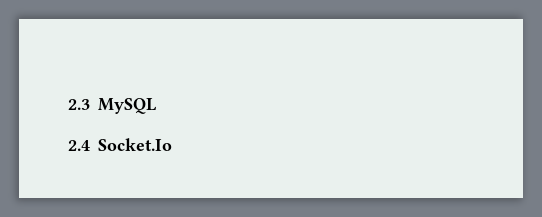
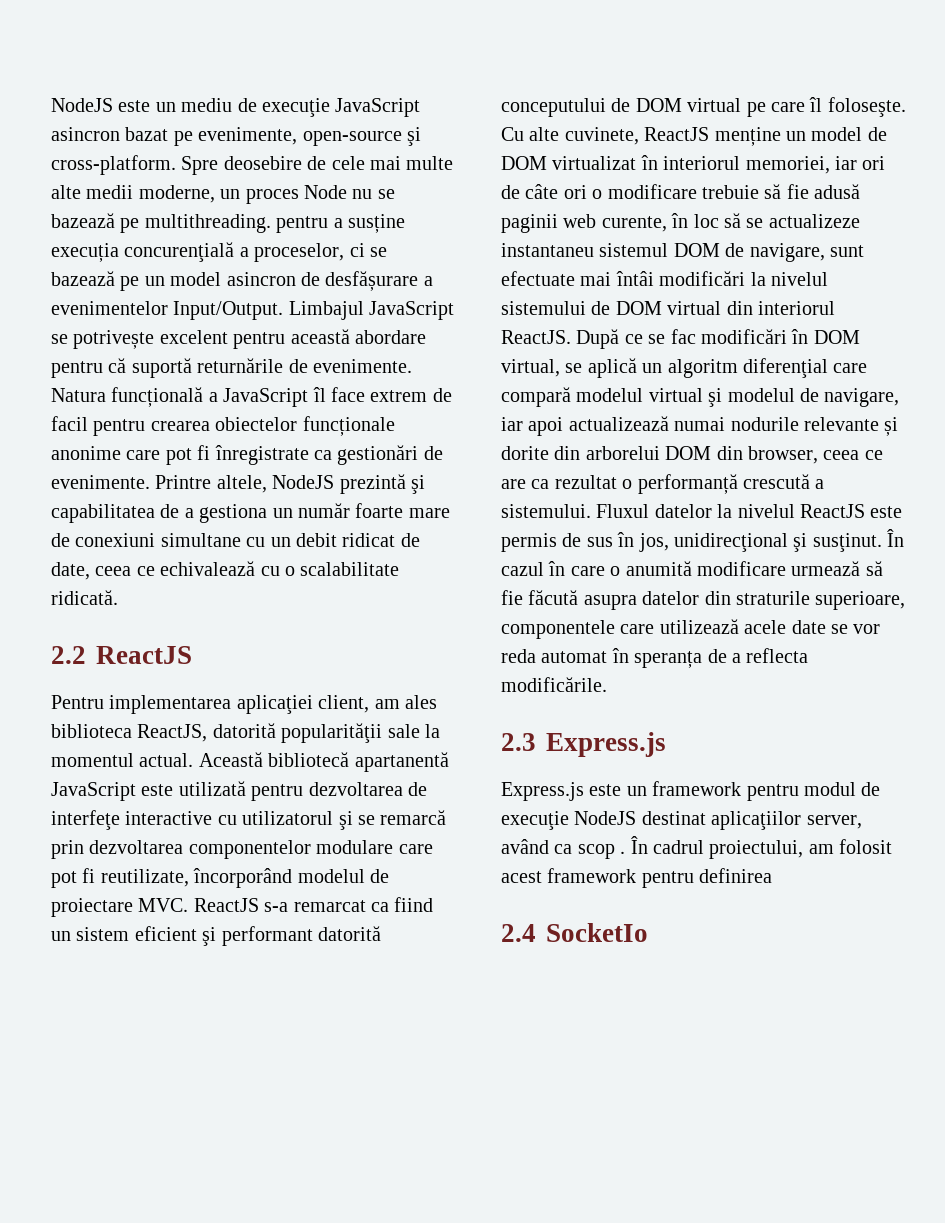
[68,98,156,114] [68,138,172,151] 2.3 MySQL // 2.4 Socket.Io -> [51,98,421,117] [51,127,421,146] [51,155,454,175] [51,185,395,204] [51,213,405,233] [51,242,387,262] [51,271,433,291] [51,301,455,320] [51,329,426,349] [51,358,412,378] [51,387,452,407] [51,416,395,436] [51,445,443,465] [51,474,425,494] [51,503,450,523] [51,533,420,547] [51,561,400,580] [51,590,118,605] [51,646,192,664] [51,695,437,714] [51,723,440,743] [51,752,449,772] [51,781,427,801] [51,810,447,830] [51,840,433,859] [51,868,389,888] [51,897,434,917] [51,926,381,946] [501,97,906,117] [501,127,887,146] [501,155,886,174] [501,184,861,199] [501,213,860,233] [501,243,864,262] [501,271,828,286] [501,301,835,315] [501,329,860,349] [501,358,868,378] [501,387,900,407] [501,416,899,436] [501,446,883,464] [501,474,825,494] [501,504,903,518] [501,529,905,552] [501,561,883,576] [501,590,906,610] [501,619,881,639] [501,648,809,668] [501,677,607,692] [501,732,666,757] [501,781,881,801] [501,811,862,830] [501,836,893,859] [501,868,773,888] [501,923,648,942] NodeJS este un mediu de execuţie JavaScript asincron bazat pe evenimente, open-source şi cross-platform. Spre deosebire de cele mai multe alte medii moderne, un proces Node nu se bazează pe multithreading. pentru a susține execuția concurenţială a proceselor, ci se bazează pe un model asincron de desfășurare a evenimentelor Input/Output. Limbajul JavaScript se potrivește excelent pentru această abordare pentru că suportă returnările de evenimente. Natura funcțională a JavaScript îl face extrem de facil pentru crearea obiectelor funcționale anonime care pot fi înregistrate ca gestionări de evenimente. Printre altele, NodeJS prezintă şi capabilitatea de a gestiona un număr foarte mare de conexiuni simultane cu un debit ridicat de date, ceea ce echivalează cu o scalabilitate ridicată. // 2.2 ReactJS // Pentru implementarea aplicaţiei client, am ales biblioteca ReactJS, datorită popularităţii sale la momentul actual. Această bibliotecă apartanentă JavaScript este utilizată pentru dezvoltarea de interfeţe interactive cu utilizatorul şi se remarcă prin dezvoltarea componentelor modulare care pot fi reutilizate, încorporând modelul de proiectare MVC. ReactJS s-a remarcat ca fiind un sistem eficient şi performant datorită conceputului de DOM virtual pe care îl foloseşte. Cu alte cuvinete, ReactJS menține un model de DOM virtualizat în interiorul memoriei, iar ori de câte ori o modificare trebuie să fie adusă paginii web curente, în loc să se actualizeze instantaneu sistemul DOM de navigare, sunt efectuate mai întâi modificări la nivelul sistemului de DOM virtual din interiorul ReactJS. După ce se fac modificări în DOM virtual, se aplică un algoritm diferenţial care compară modelul virtual şi modelul de navigare, iar apoi actualizează numai nodurile relevante și dorite din arborelui DOM din browser, ceea ce are ca rezultat o performanță crescută a sistemului. Fluxul datelor la nivelul ReactJS este permis de sus în jos, unidirecţional şi susţinut. În cazul în care o anumită modificare urmează să fie făcută asupra datelor din straturile superioare, componentele care utilizează acele date se vor reda automat în speranța de a reflecta modificările. // 2.3 Express.js // Express.js este un framework pentru modul de execuţie NodeJS destinat aplicaţiilor server, având ca scop . În cadrul proiectului, am folosit acest framework pentru definirea // 2.4 SocketIo

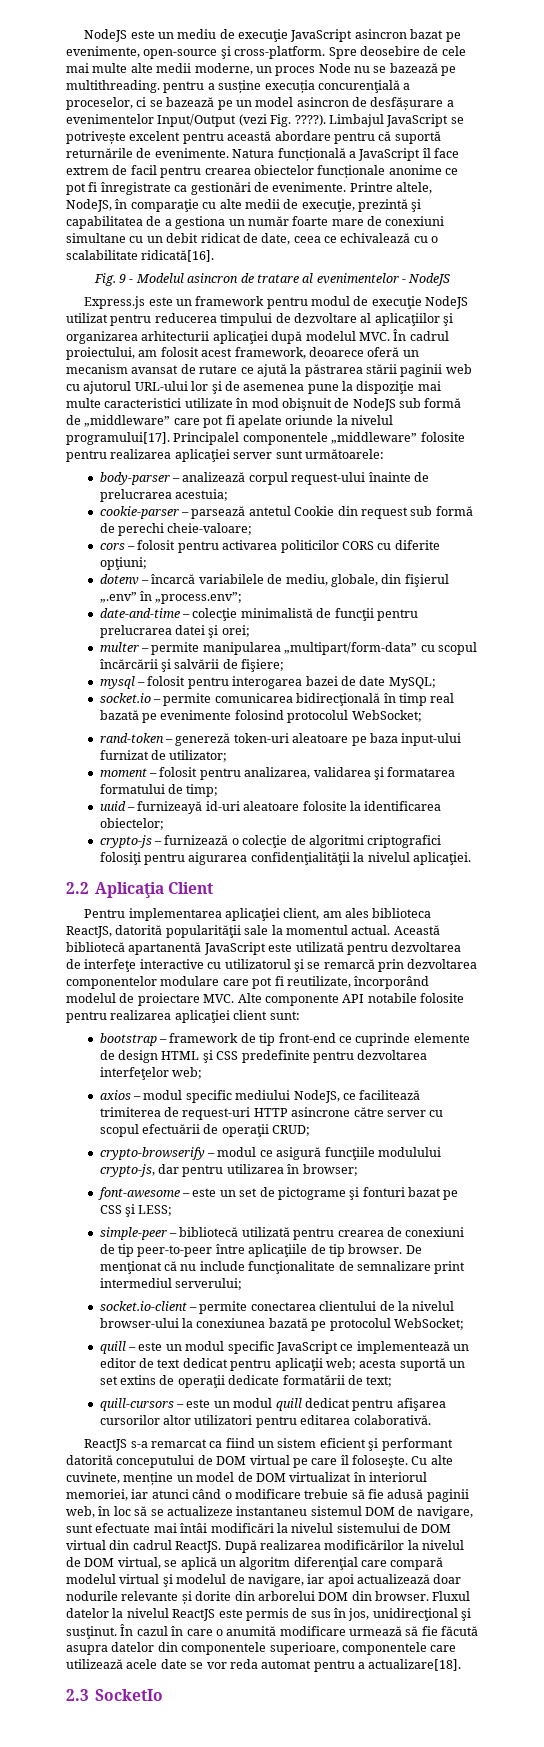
[173,301,284,320] Input/Output. -> [157,114,326,127] Input/Output (vezi Fig. ????).
[126,450,161,460] care -> [445,168,458,175] ce
[272,475,335,489] NodeJS -> [66,199,355,212] NodeJS, în comparaţie cu alte medii de execuţie,
[51,590,118,605] ridicată. -> [141,250,215,262] [93,273,451,286] [84,296,469,309] [66,313,453,326] [66,329,449,344] [66,347,419,360] [66,364,472,377] [66,381,441,394] [66,398,462,411] [66,415,393,428] [66,432,465,445] [66,449,384,462] [99,472,429,485] [99,489,229,502] [99,506,473,519] [99,523,253,536] [99,540,440,553] [99,557,147,570] [99,574,449,587] [99,591,243,604] [99,608,418,621] [99,625,250,638] [99,642,477,655] [99,659,285,672] [99,676,436,689] [99,693,455,706] [99,710,422,723] [99,733,462,746] [99,750,228,762] [99,767,456,780] [99,784,219,797] [99,801,442,814] [99,818,164,830] [99,835,442,848] [99,852,471,865] ridicată[16]. // Fig. 9 - Modelul asincron de tratare al evenimentelor - NodeJS // Express.js este un framework pentru modul de execuţie NodeJS utilizat pentru reducerea timpului de dezvoltare al aplicaţiilor şi organizarea arhitecturii aplicaţiei după modelul MVC. În cadrul proiectului, am folosit acest framework, deoarece oferă un mecanism avansat de rutare ce ajută la păstrarea stării paginii web cu ajutorul URL-ului lor şi de asemenea pune la dispoziţie mai multe caracteristici utilizate în mod obişnuit de NodeJS sub formă de „middleware” care pot fi apelate oriunde la nivelul programului[17]. Principalel componentele „middleware” folosite pentru realizarea aplicaţiei server sunt următoarele: // body-parser – analizează corpul request-ului înainte de prelucrarea acestuia; // cookie-parser – parsează antetul Cookie din request sub formă de perechi cheie-valoare; // cors – folosit pentru activarea politicilor CORS cu diferite opţiuni; // dotenv – încarcă variabilele de mediu, globale, din fişierul „.env” în „process.env”; // date-and-time – colecţie minimalistă de funcţii pentru prelucrarea datei şi orei; // multer – permite manipularea „multipart/form-data” cu scopul încărcării şi salvării de fişiere; // mysql – folosit pentru interogarea bazei de date MySQL; // socket.io – permite comunicarea bidirecţională în timp real bazată pe evenimente folosind protocolul WebSocket; // rand-token – genereză token-uri aleatoare pe baza input-ului furnizat de utilizator; // moment – folosit pentru analizarea, validarea şi formatarea formatului de timp; // uuid – furnizeayă id-uri aleatoare folosite la identificarea obiectelor; // crypto-js – furnizează o colecţie de algoritmi criptografici folosiţi pentru aigurarea confidenţialităţii la nivelul aplicaţiei.
[96,646,192,664] ReactJS -> [95,882,214,899] Aplicaţia Client
(189, 905) none -> [237,993,464,1006] [66,1010,300,1023] [99,1033,470,1046] [99,1050,428,1063] [99,1067,203,1080] [99,1090,421,1103] [99,1107,444,1120] [99,1124,311,1137] [99,1147,441,1160] [99,1164,358,1177] [97,1187,459,1200] [99,1204,173,1217] [99,1227,465,1240] [99,1244,422,1257] [99,1261,466,1274] [99,1278,243,1290] [99,1301,455,1314] [99,1318,464,1331] [99,1341,470,1354] [99,1358,466,1371] [99,1375,393,1388] [99,1398,446,1411] [99,1415,431,1428] Alte componente API notabile folosite pentru realizarea aplicaţiei client sunt: // bootstrap – framework de tip front-end ce cuprinde elemente de design HTML şi CSS predefinite pentru dezvoltarea interfeţelor web; // axios – modul specific mediului NodeJS, ce facilitează trimiterea de request-uri HTTP asincrone către server cu scopul efectuării de operaţii CRUD; // crypto-browserify – modul ce asigură funcţiile modulului crypto-js, dar pentru utilizarea în browser; // font-awesome – este un set de pictograme şi fonturi bazat pe CSS şi LESS; // simple-peer – bibliotecă utilizată pentru crearea de conexiuni de tip peer-to-peer între aplicaţiile de tip browser. De menţionat că nu include funcţionalitate de semnalizare print intermediul serverului; // socket.io-client – permite conectarea clientului de la nivelul browser-ului la conexiunea bazată pe protocolul WebSocket; // quill – este un modul specific JavaScript ce implementează un editor de text dedicat pentru aplicaţii web; acesta suportă un set extins de operaţii dedicate formatării de text; // quill-cursors – este un modul quill dedicat pentru afişarea cursorilor altor utilizatori pentru editarea colaborativă. //
[644,127,710,141] ReactJS -> (120, 1478) none
[862,156,886,170] [501,184,587,199] ori de câte ori -> [151,1489,222,1499] atunci când
[563,214,667,232] web curente, -> [66,1506,95,1518] web,
[758,301,835,315] interiorul -> [132,1540,172,1550] cadrul
[624,329,809,344] ce se fac modificări în -> [259,1540,464,1550] [66,1557,81,1567] realizarea modificărilor la nivelul de
[674,417,726,431] numai -> [433,1574,462,1584] doar
[748,446,883,464] [501,474,825,494] [501,504,591,518] browser, ceea ce are ca rezultat o performanță crescută a sistemului. -> [375,1591,429,1601] browser.
[736,591,810,605] straturile -> [181,1642,267,1655] componentele
[611,648,809,668] [501,677,607,692] [501,732,666,757] [501,781,881,801] [501,811,862,830] [501,836,893,859] [501,868,773,888] [501,924,536,942] în speranța de a reflecta modificările. // 2.3 Express.js // Express.js este un framework pentru modul de execuţie NodeJS destinat aplicaţiilor server, având ca scop . În cadrul proiectului, am folosit acest framework pentru definirea // 2.4 -> [313,1659,462,1672] [66,1689,89,1701] pentru a actualizare[18]. // 2.3

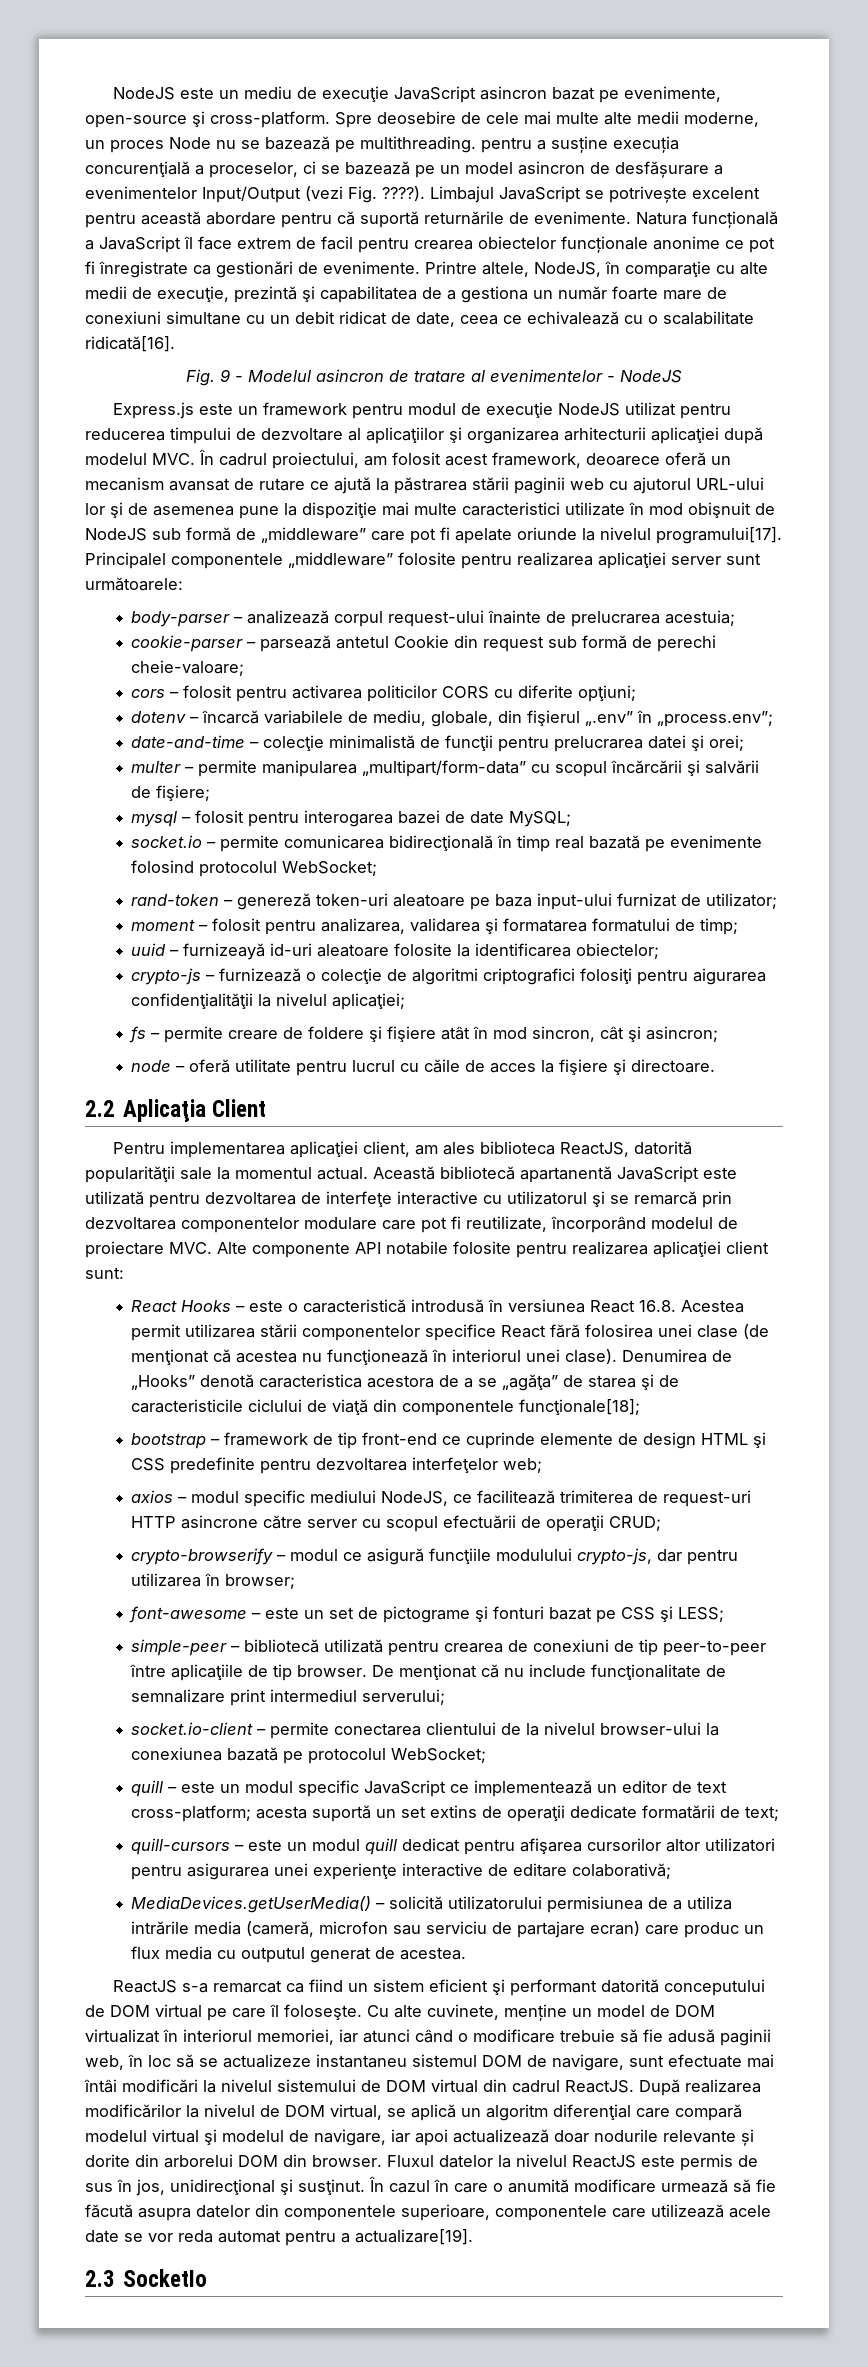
[412,852,471,865] aplicaţiei. -> [332,993,406,1010] [129,1026,719,1043] [131,1059,716,1076] aplicaţiei; // fs – permite creare de foldere şi fişiere atât în mod sincron, cât şi asincron; // node – oferă utilitate pentru lucrul cu căile de acces la fişiere şi directoare.
(300, 1015) none -> [131,1299,745,1313] [131,1324,770,1341] [131,1349,733,1365] [131,1374,680,1391] [131,1399,641,1416] // React Hooks – este o caracteristică introdusă în versiunea React 16.8. Acestea permit utilizarea stării componentelor specifice React fără folosirea unei clase (de menţionat că acestea nu funcţionează în interiorul unei clase). Denumirea de „Hooks” denotă caracteristica acestora de a se „agăţa” de starea şi de caracteristicile ciclului de viaţă din componentele funcţionale[18];
[182,1358,356,1371] dedicat pentru aplicaţii web; -> [131,1805,252,1822] cross-platform;
[300,1415,431,1425] editarea colaborativă. -> [187,1863,672,1880] [131,1896,733,1913] [131,1921,765,1938] [131,1946,467,1963] asigurarea unei experienţe interactive de editare colaborativă; // MediaDevices.getUserMedia() – solicită utilizatorului permisiunea de a utiliza intrările media (cameră, microfon sau serviciu de partajare ecran) care produc un flux media cu outputul generat de acestea.
[368,1659,462,1671] actualizare[18]. -> [355,2229,473,2245] actualizare[19].

